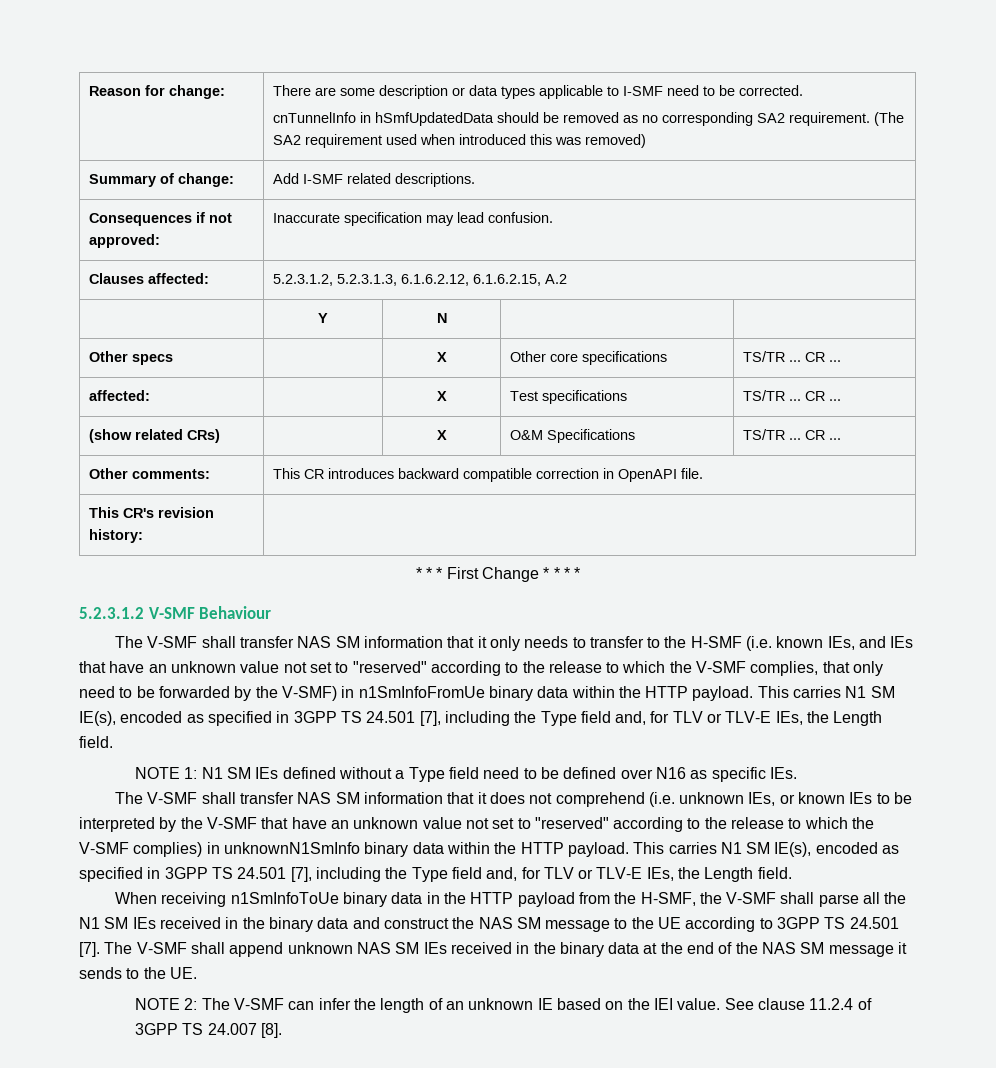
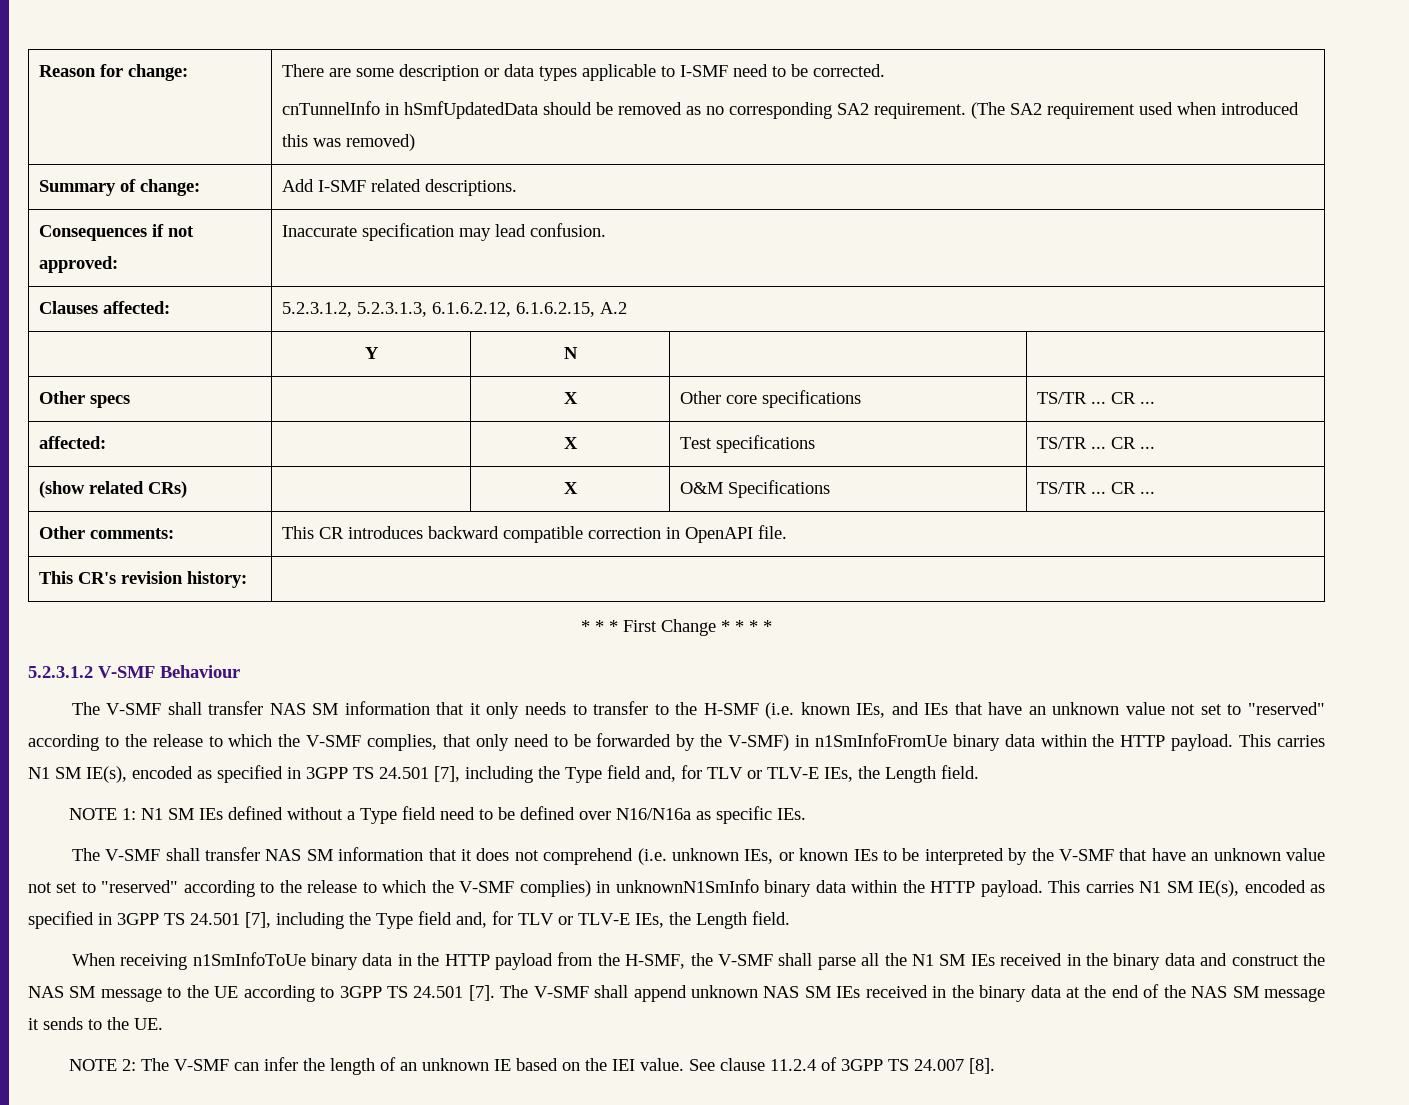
[655,767,686,779] N16 -> [615,808,691,820] N16/N16a

